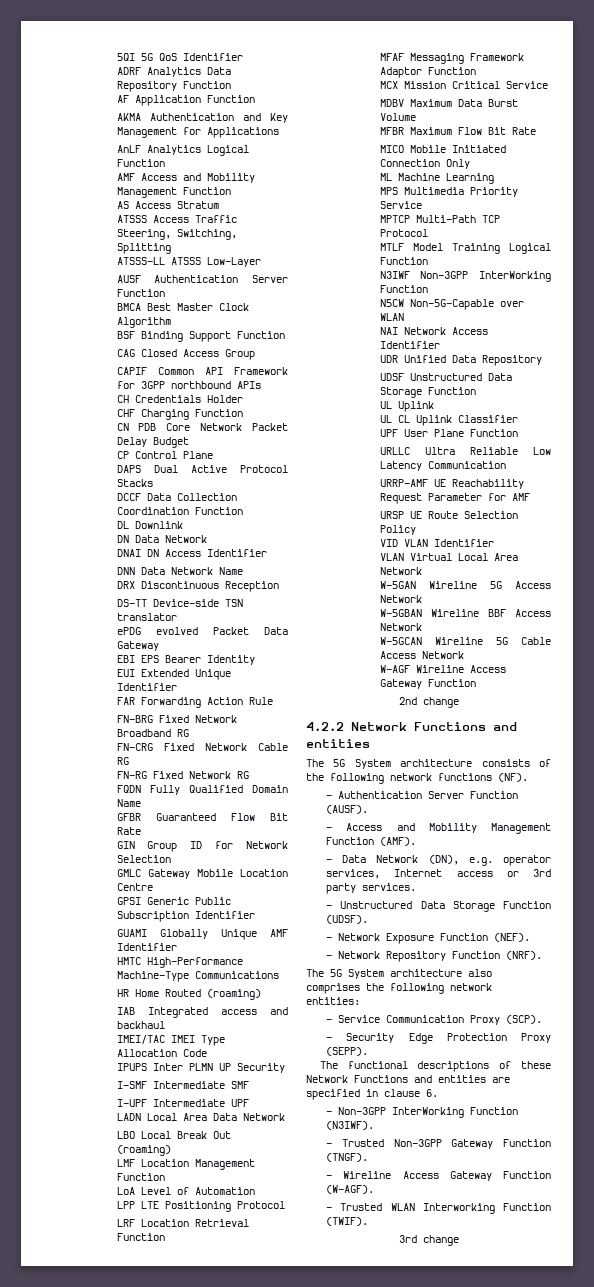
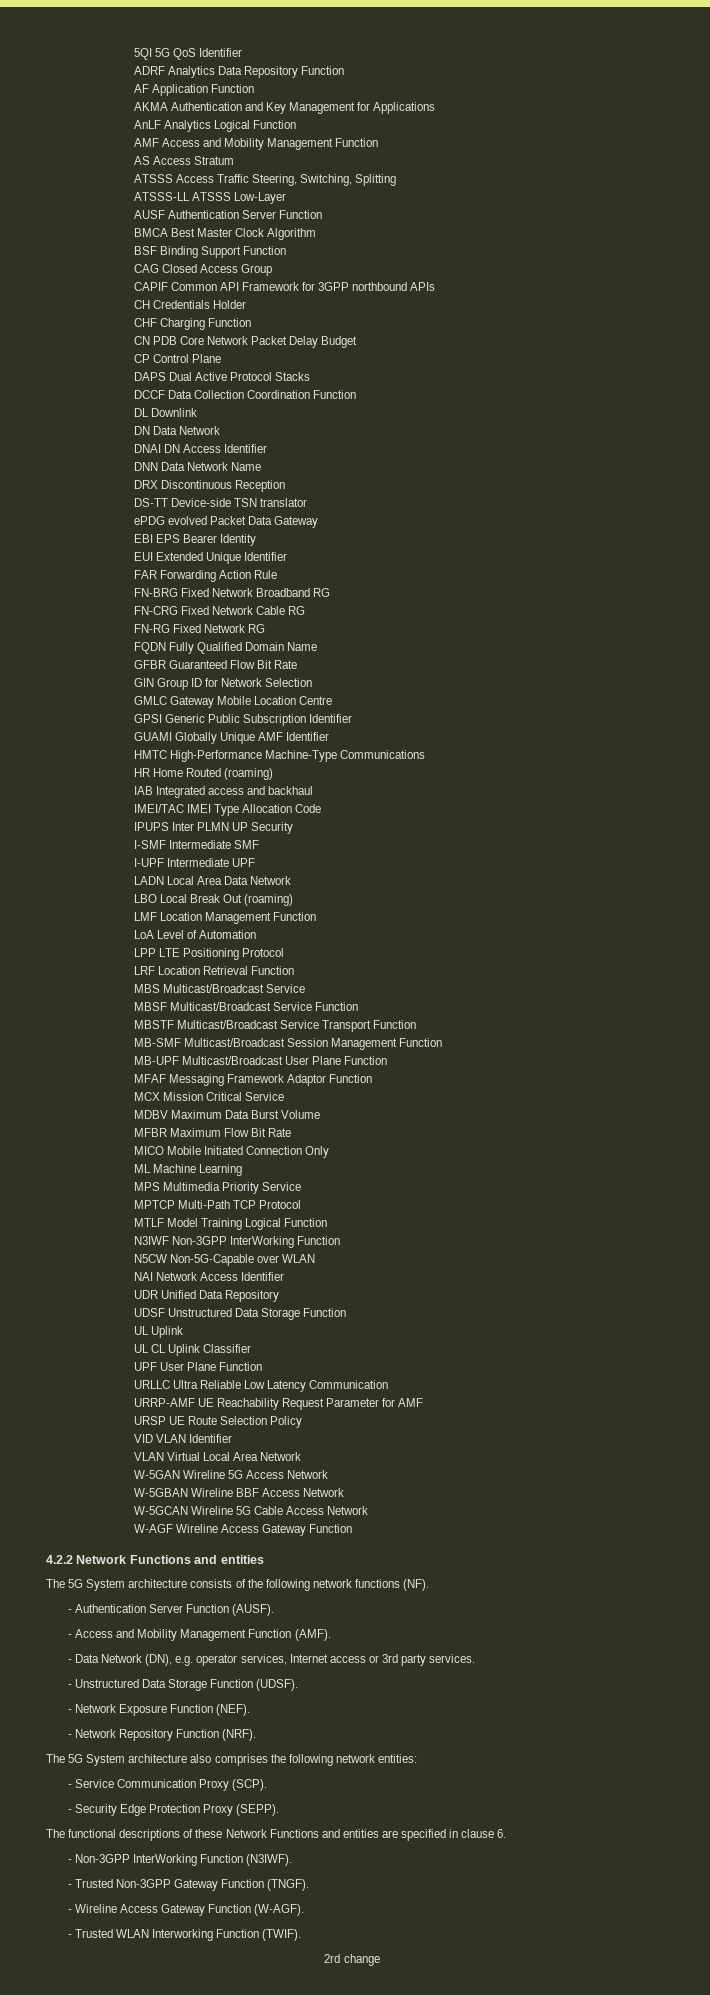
(165, 1237) none -> [133,984,305,993] [133,1002,358,1011] [133,1020,416,1032] [133,1038,442,1050] [133,1056,387,1065] // MBS Multicast/Broadcast Service // MBSF Multicast/Broadcast Service Function // MBSTF Multicast/Broadcast Service Transport Function // MB-SMF Multicast/Broadcast Session Management Function // MB-UPF Multicast/Broadcast User Plane Function
[398,697,459,708] // 2nd change -> (352, 1528) none
[398,1235,417,1243] 3rd -> [324,1954,341,1963] 2rd

